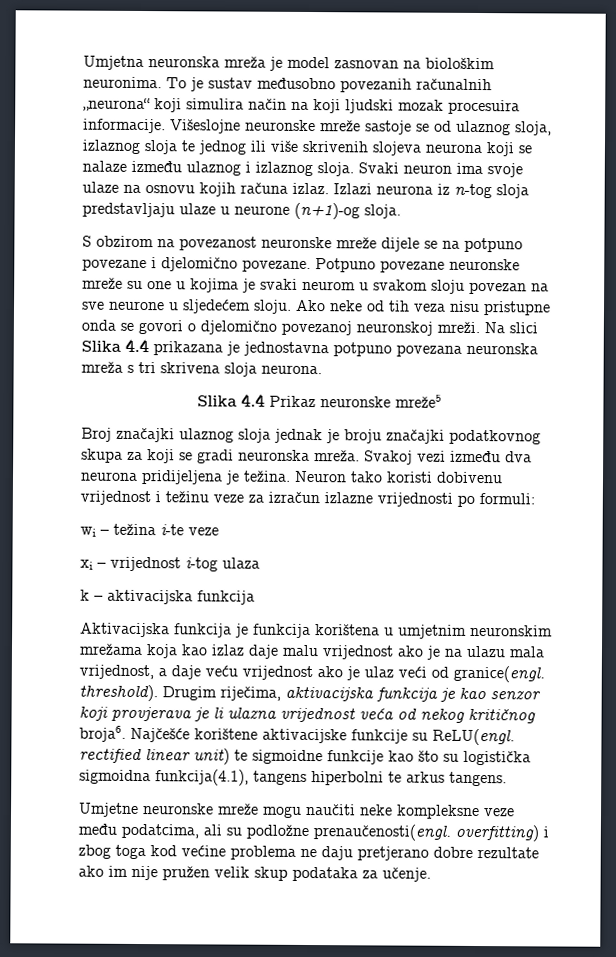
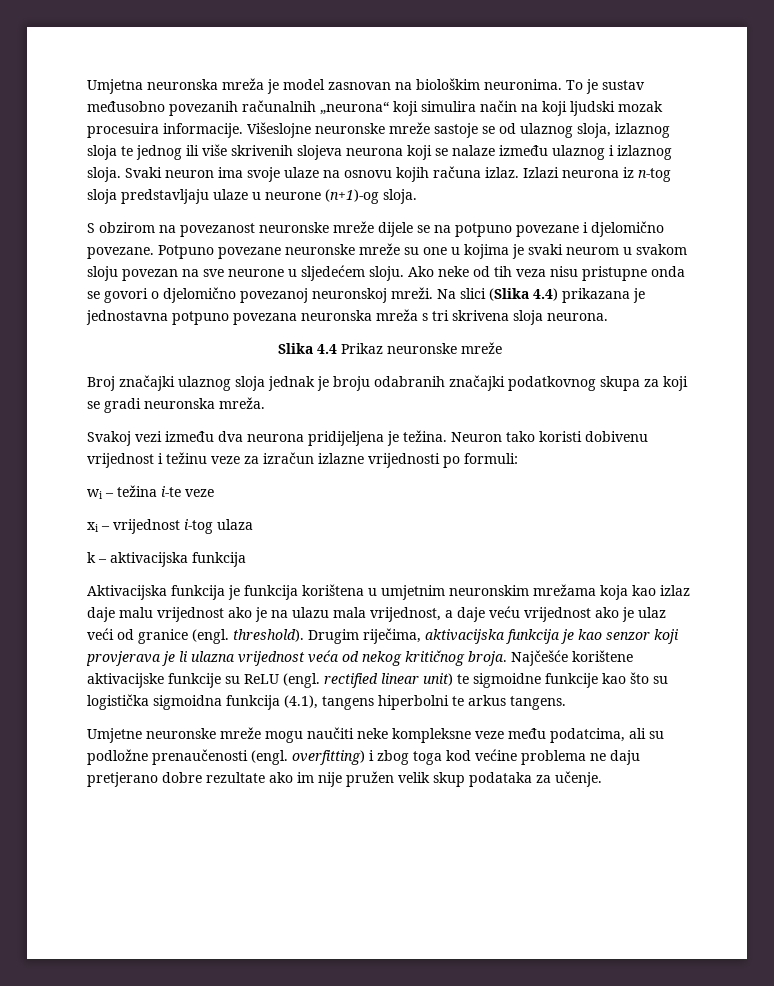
[81,338,149,353] Slika 4.4 -> [489,288,558,301] (Slika 4.4)
[395,394,442,408] mreže5 -> [460,342,502,354] mreže
(382, 436) none -> [374,376,445,387] odabranih
(360, 456) none -> (265, 403) //
[453,665,545,683] granice(engl. -> [138,629,229,644] granice (engl.
[79,725,126,742] broja6. -> [468,651,507,666] broja.
[432,728,515,746] ReLU(engl. -> [244,673,320,688] ReLU (engl.
[155,769,249,786] funkcija(4.1), -> [226,695,318,710] funkcija (4.1),
[313,824,451,841] prenaučenosti(engl. -> [152,749,288,765] prenaučenosti (engl.

